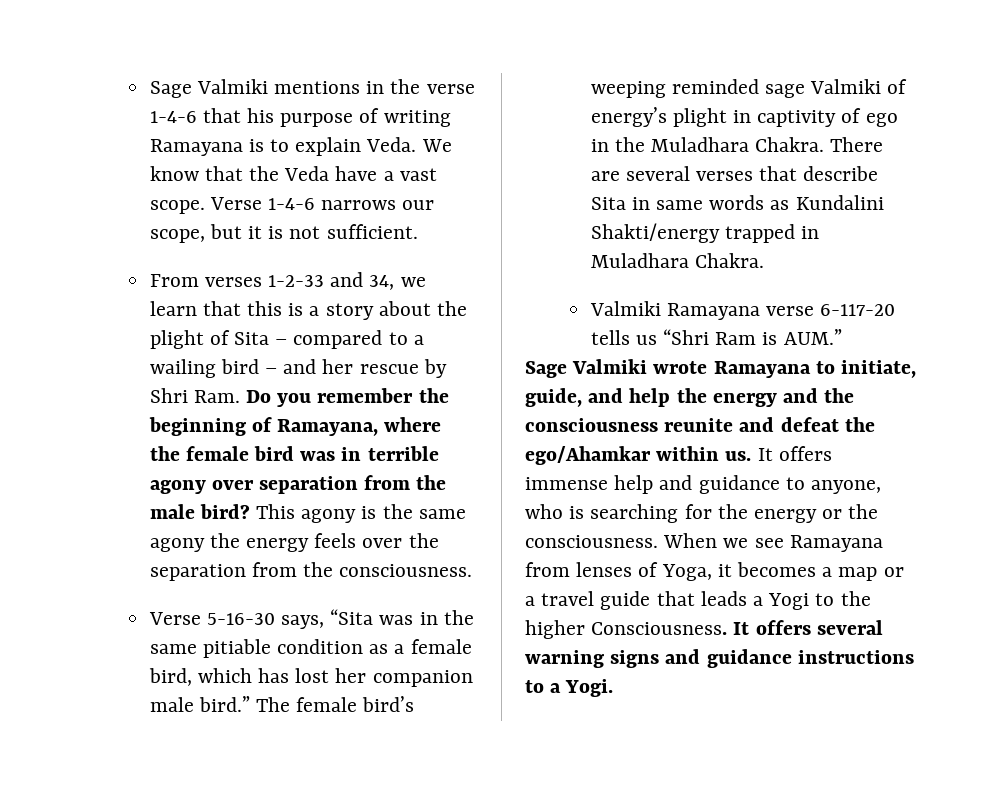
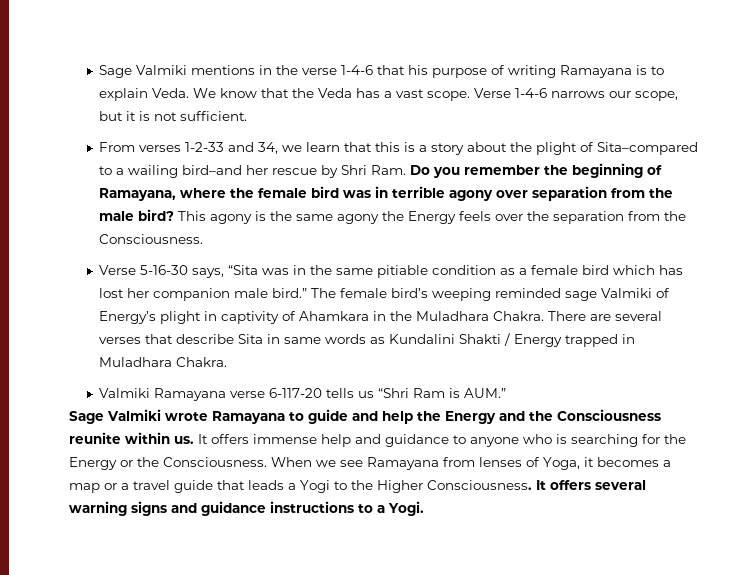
[335,166,378,181] have -> [356,88,381,98] has
[234,330,424,349] [149,359,317,378] Sita – compared to a wailing bird – and -> [597,142,699,155] [99,165,243,178] Sita–compared to a wailing bird–and
[246,538,310,552] energy -> [408,211,457,224] Energy
[339,564,473,577] consciousness. -> [99,234,204,244] Consciousness.
[148,668,192,686] bird, -> [582,265,610,275] bird
[590,107,667,127] energy’s -> [99,311,157,324] Energy’s
[865,113,898,127] ego -> [299,311,370,321] Ahamkara
[590,223,720,243] Shakti/energy -> [459,333,563,347] Shakti / Energy
[841,360,917,378] [525,388,582,407] initiate, guide, -> [308,409,348,424] guide
[712,393,777,407] energy -> [445,411,496,424] Energy
[525,417,875,432] [525,446,651,465] consciousness reunite and defeat the ego/Ahamkar -> [557,409,661,421] [69,432,121,444] Consciousness reunite
[811,480,882,494] anyone, -> [470,437,519,447] anyone
[754,509,818,523] energy -> [69,457,117,470] Energy
[525,535,658,548] consciousness. -> [163,457,267,467] Consciousness.
[525,620,585,639] higher -> [377,480,423,493] Higher

